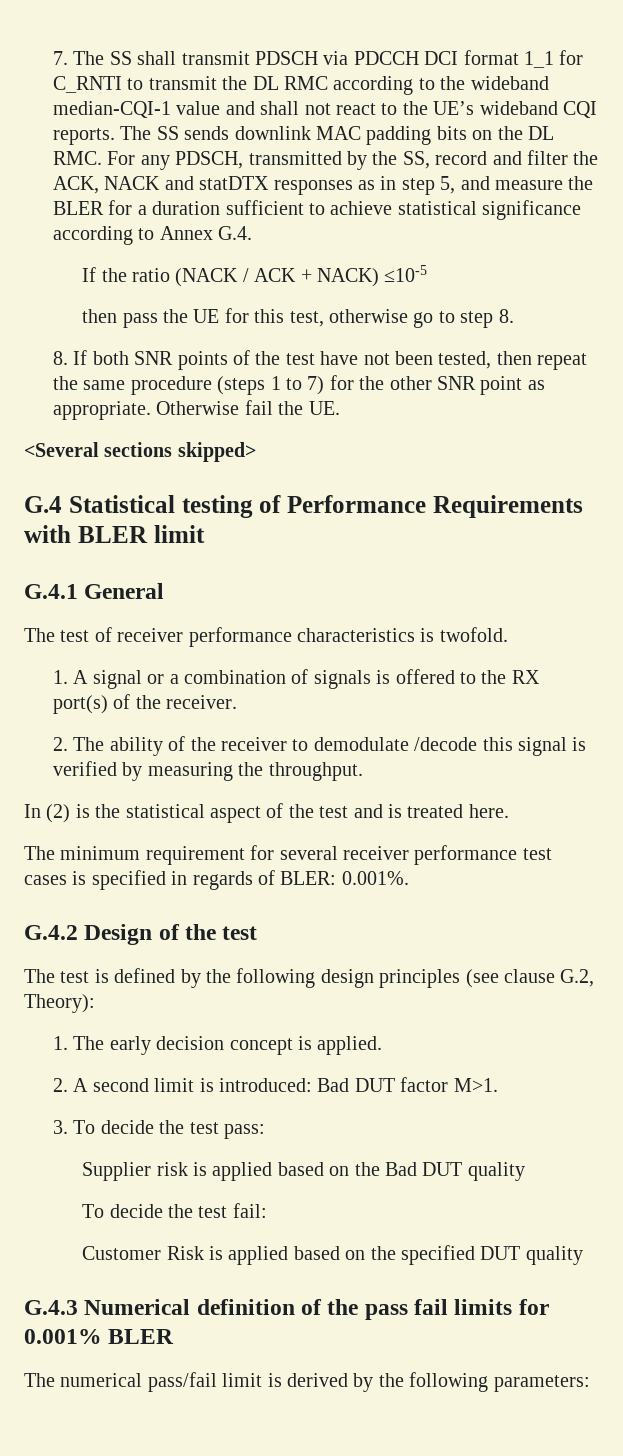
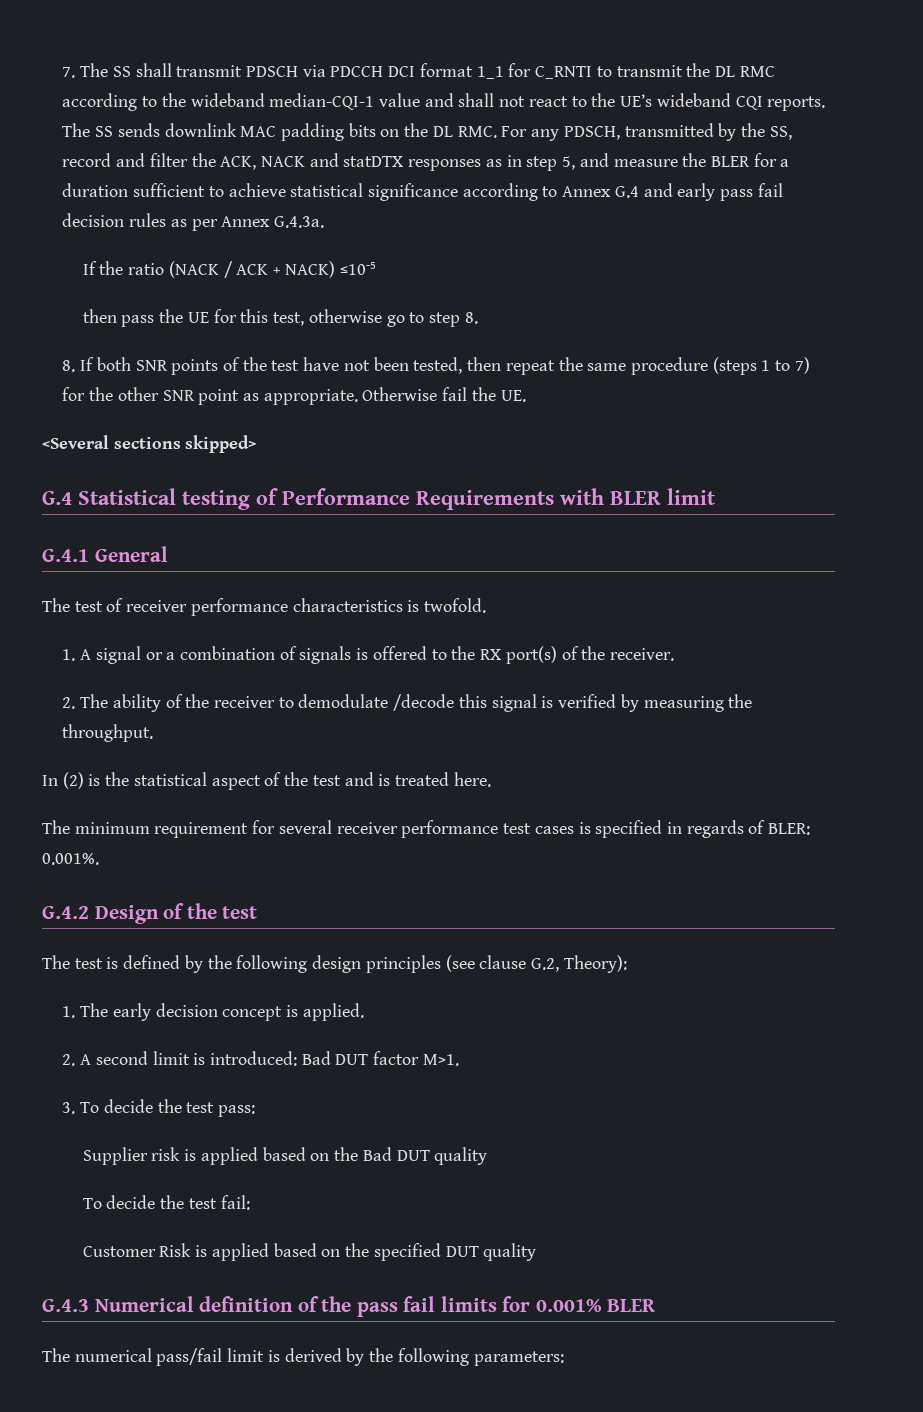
[218,226,253,240] G.4. -> [614,183,783,201] [62,213,324,231] G.4 and early pass fail decision rules as per Annex G.4.3a.

